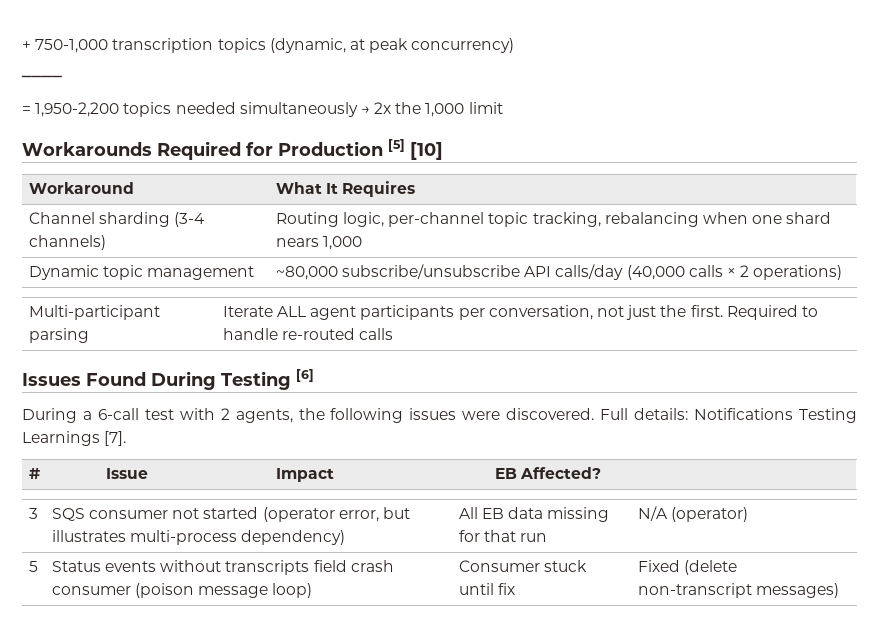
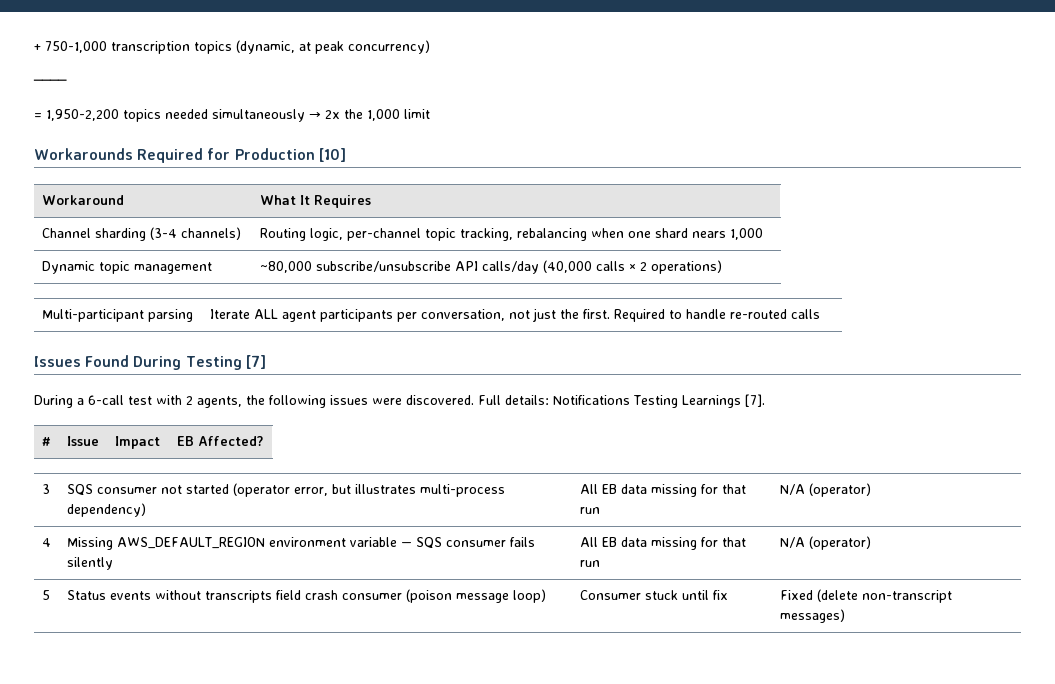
[388,139,405,152] [5] -> (315, 154) none
[296,369,314,382] [6] -> [245,355,266,369] [7]
(749, 514) none -> [41,538,51,547] [66,537,535,550] [66,557,113,570] [579,537,746,550] [579,560,600,567] [779,536,871,550] // 4 | Missing AWS_DEFAULT_REGION environment variable — SQS consumer fails silently | All EB data missing for that run | N/A (operator)

